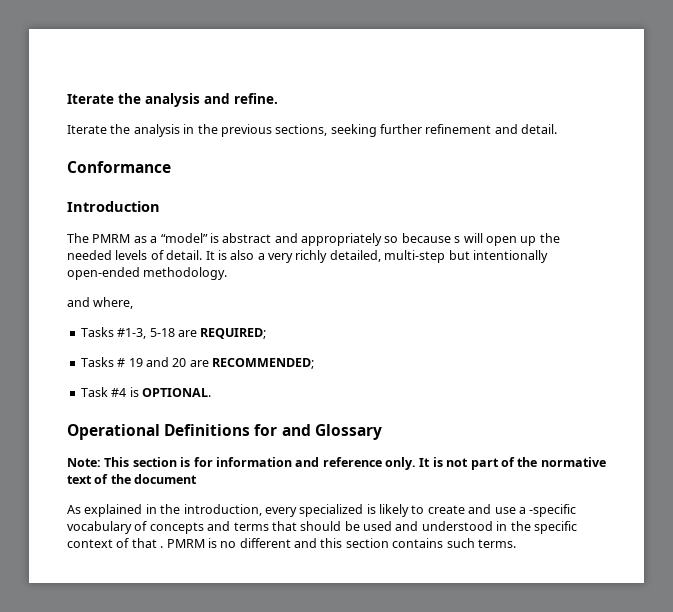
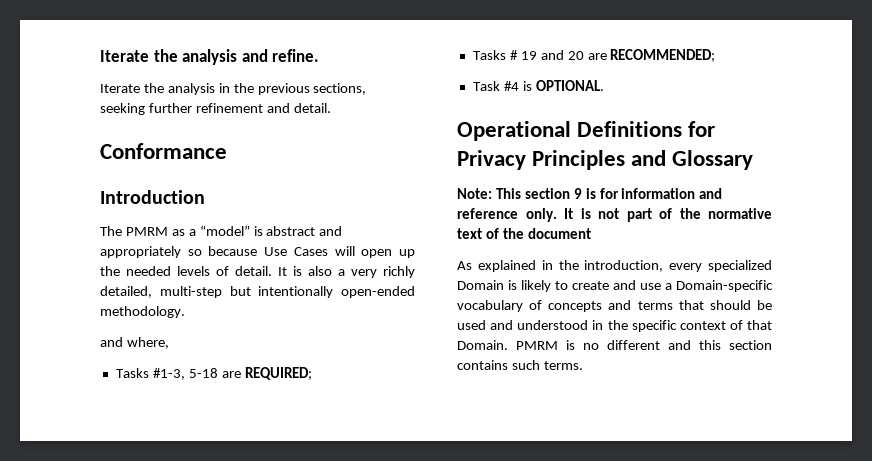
[454,236,461,243] s -> [264,247,328,256] Use Cases
(278, 430) none -> [457,150,626,170] Privacy Principles
(177, 462) none -> [573,188,582,199] 9
(364, 510) none -> [457,280,504,290] Domain
[529,504,577,517] -specific -> [676,280,773,292] Domain-specific
[160,546,164,548] . -> [457,340,508,350] Domain.

